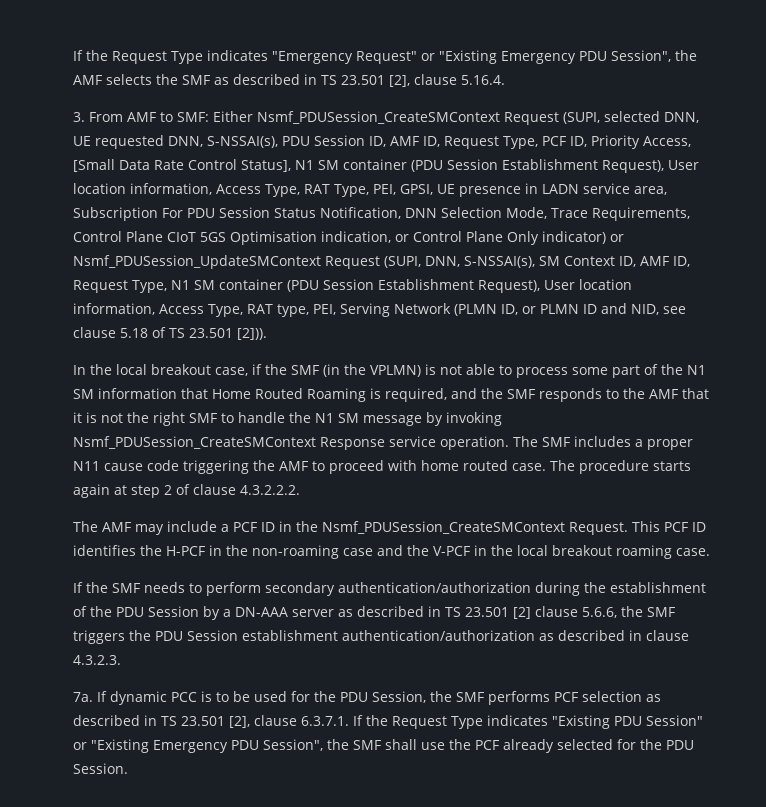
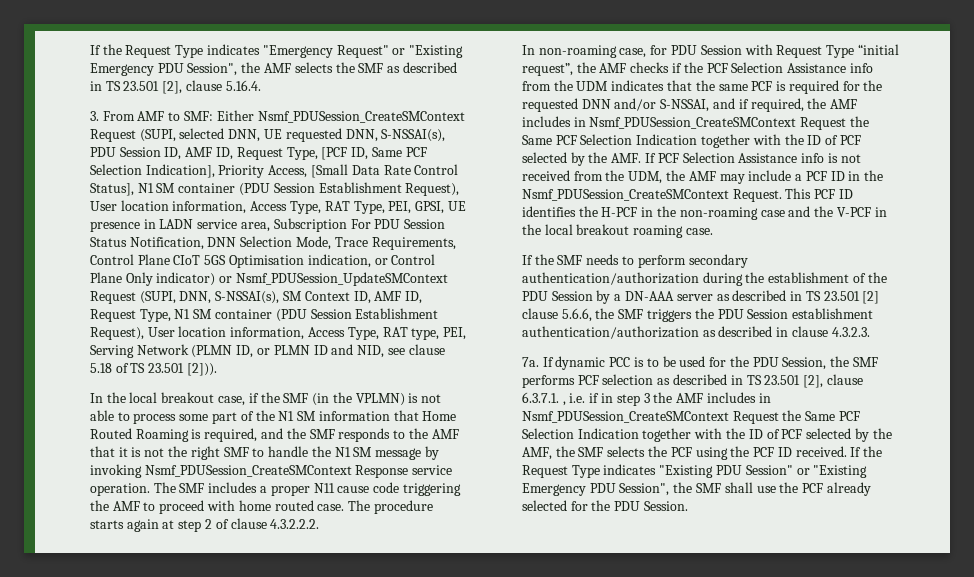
[541,136,587,147] PCF ID, -> [321,147,427,160] [89,164,215,178] [PCF ID, Same PCF Selection Indication],
[72,521,98,532] The -> [521,44,899,58] [521,62,873,76] [521,80,883,94] [521,98,858,112] [521,116,869,130] [521,134,861,148] [521,152,861,166] [521,170,685,184] In non-roaming case, for PDU Session with Request Type “initial request”, the AMF checks if the PCF Selection Assistance info from the UDM indicates that the same PCF is required for the requested DNN and/or S-NSSAI, and if required, the AMF includes in Nsmf_PDUSession_CreateSMContext Request the Same PCF Selection Indication together with the ID of PCF selected by the AMF. If PCF Selection Assistance info is not received from the UDM, the
(349, 721) none -> [562,392,771,406] [521,410,860,424] [521,428,892,442] [521,446,847,460] , i.e. if in step 3 the AMF includes in Nsmf_PDUSession_CreateSMContext Request the Same PCF Selection Indication together with the ID of PCF selected by the AMF, the SMF selects the PCF using the PCF ID received.

